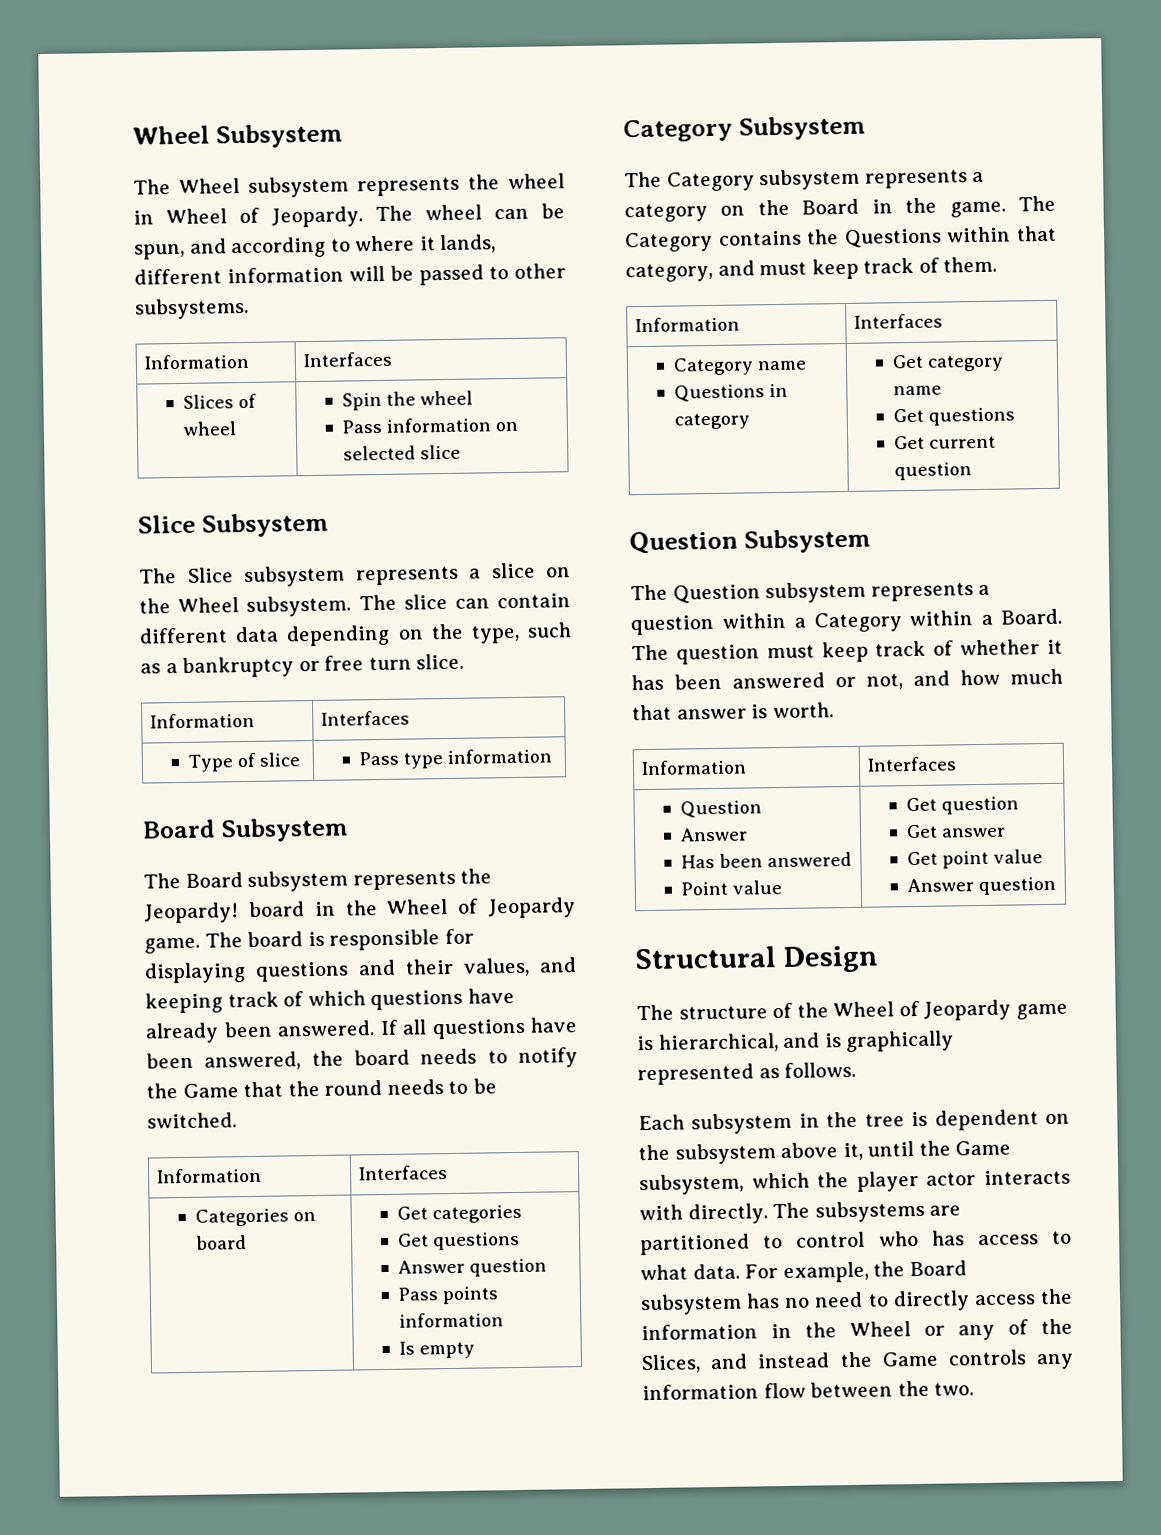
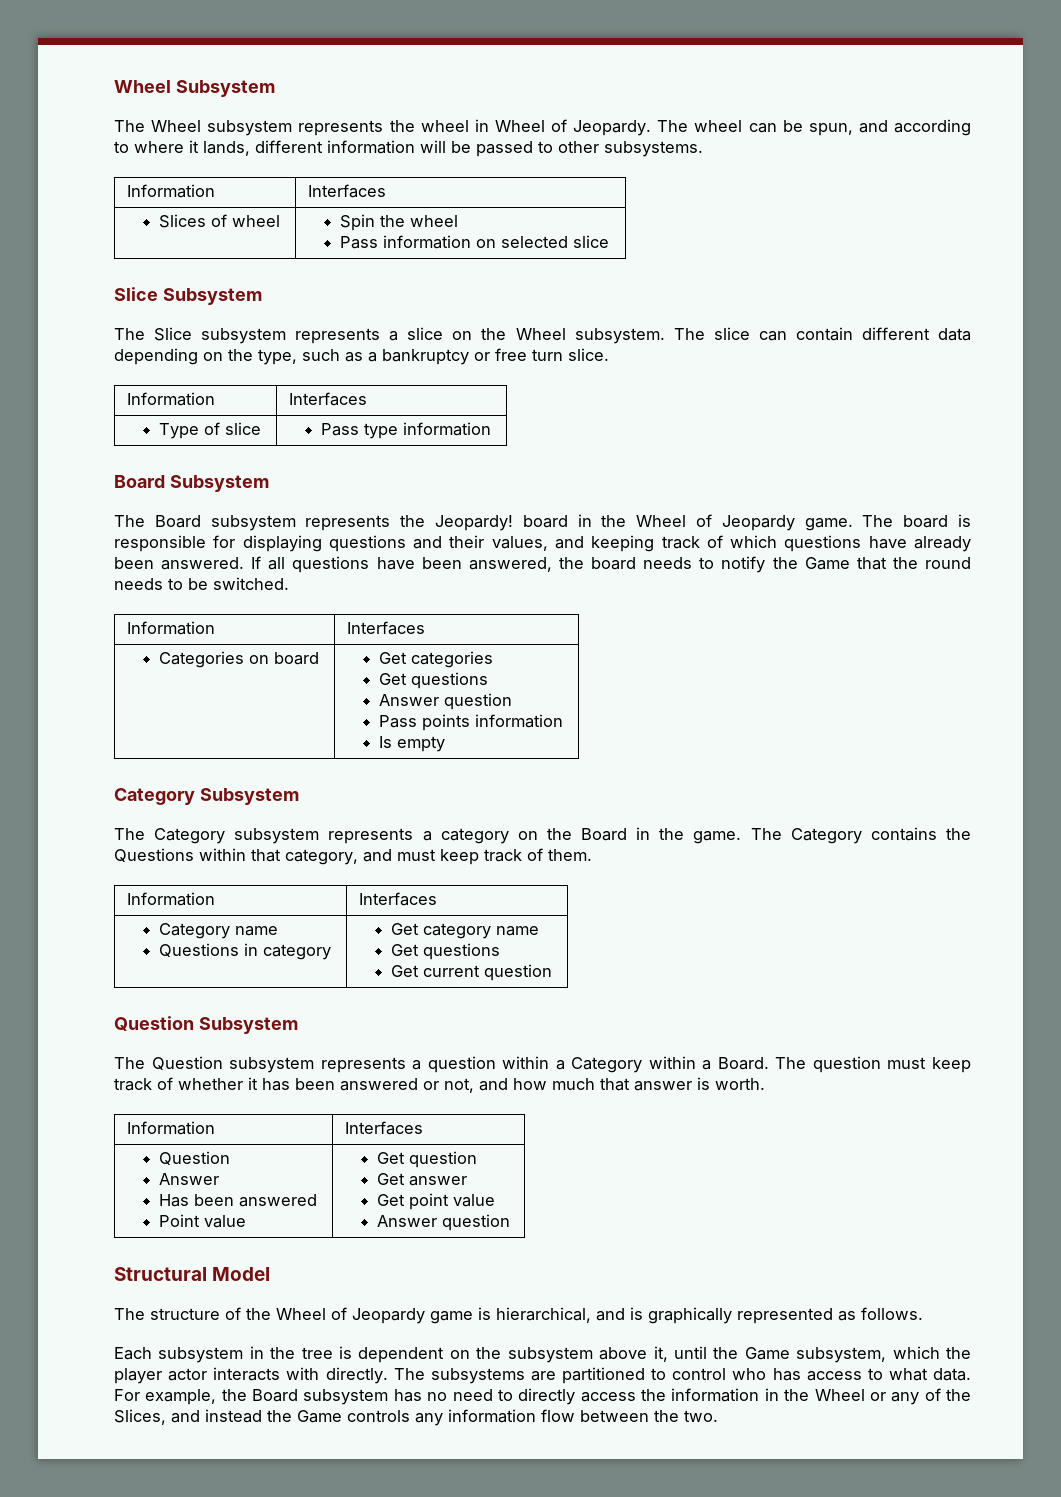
[782,945,879,973] Design -> [212,1267,271,1281] Model

